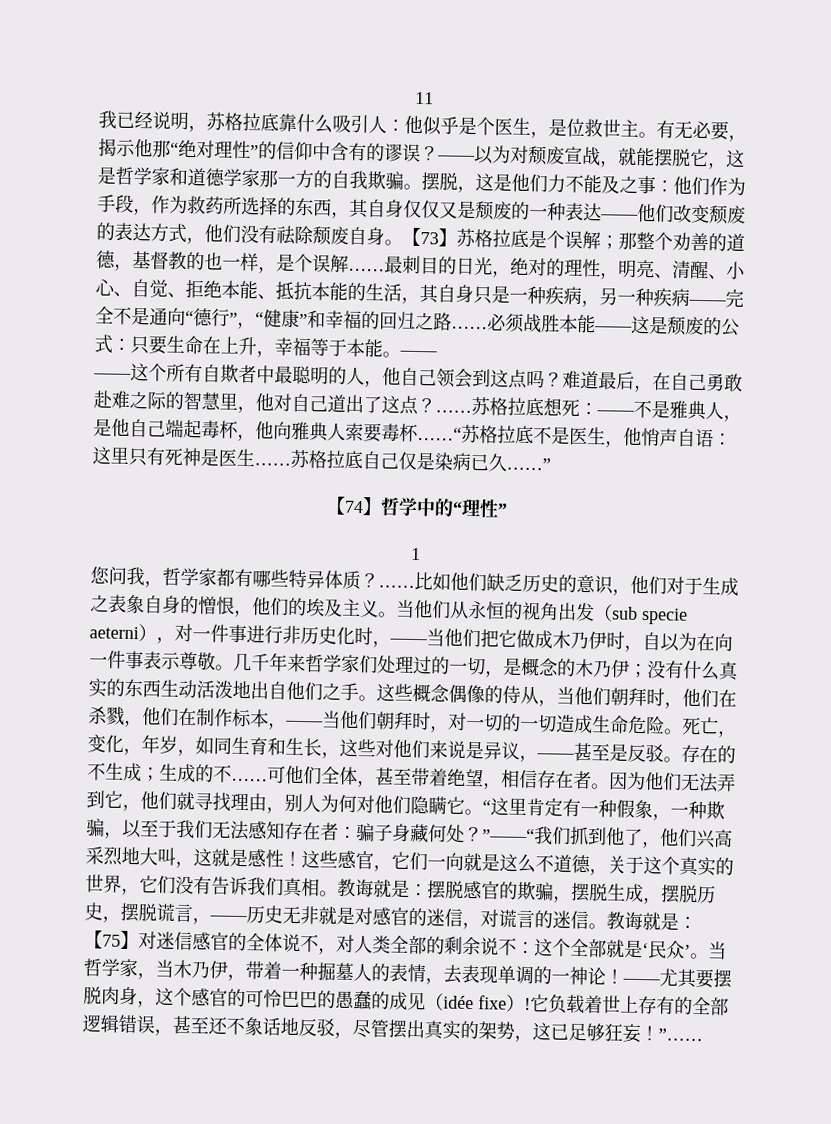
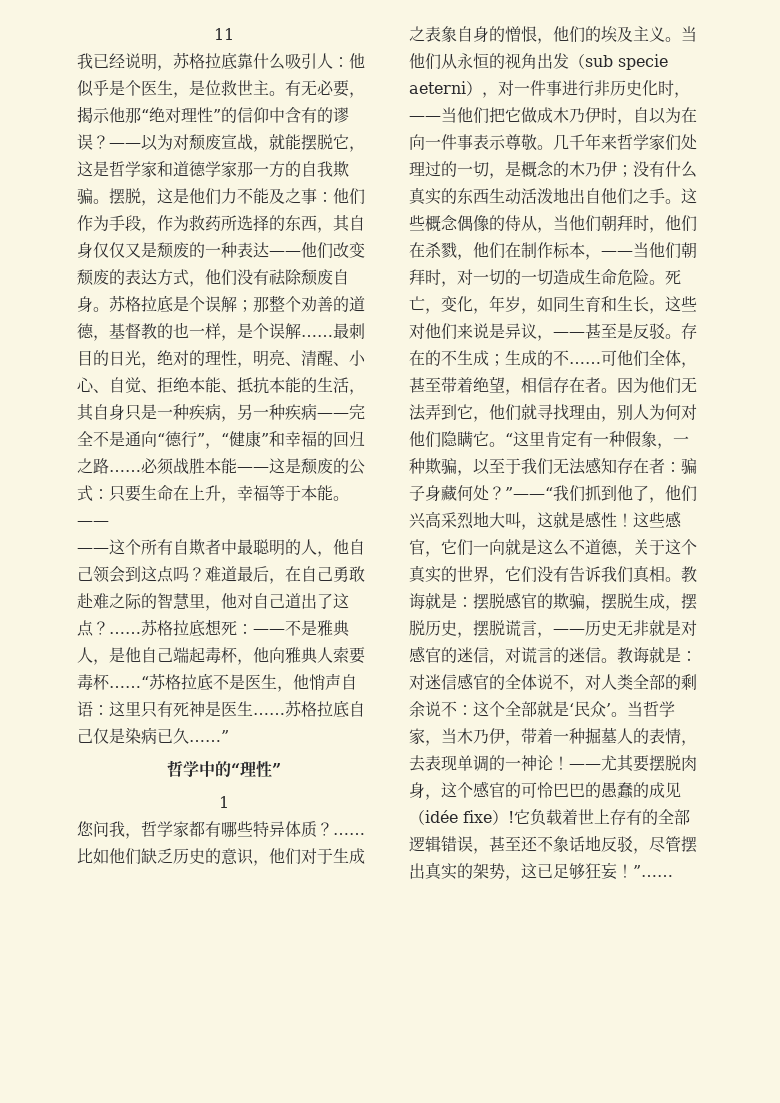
[402,227,457,247] 【73】 -> (109, 309) none
[325,496,382,516] 【74】 -> (229, 736) none
[84,930,139,950] 【75】 -> (697, 656) none

